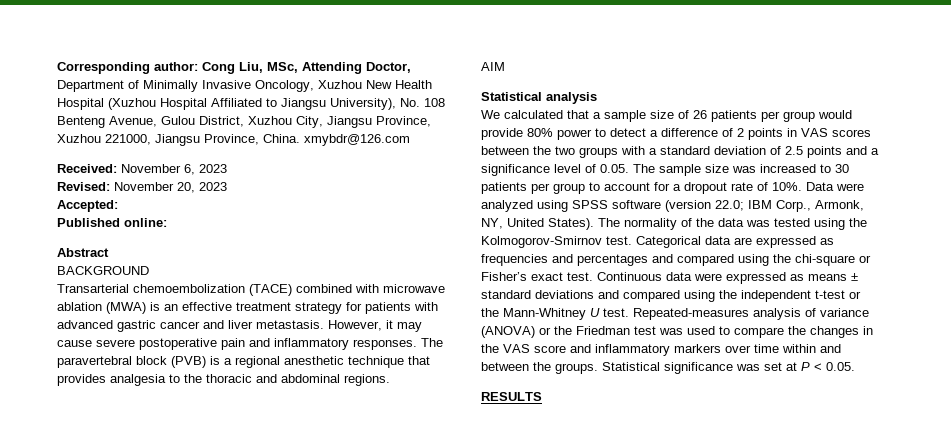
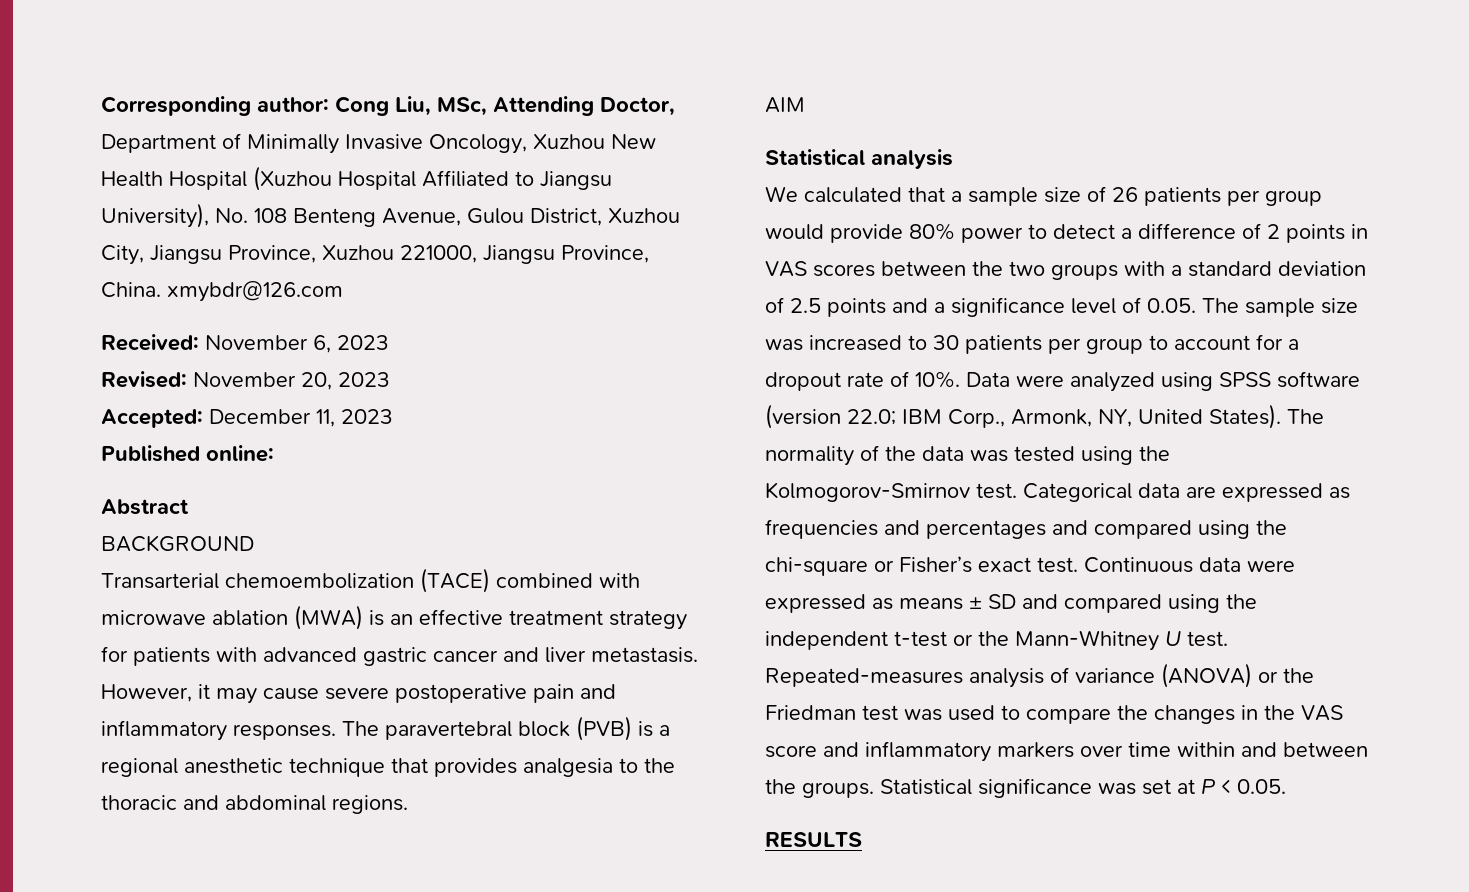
(118, 206) none -> [209,409,393,427] December 11, 2023
[481,290,594,299] standard deviations -> [988,594,1016,609] SD

